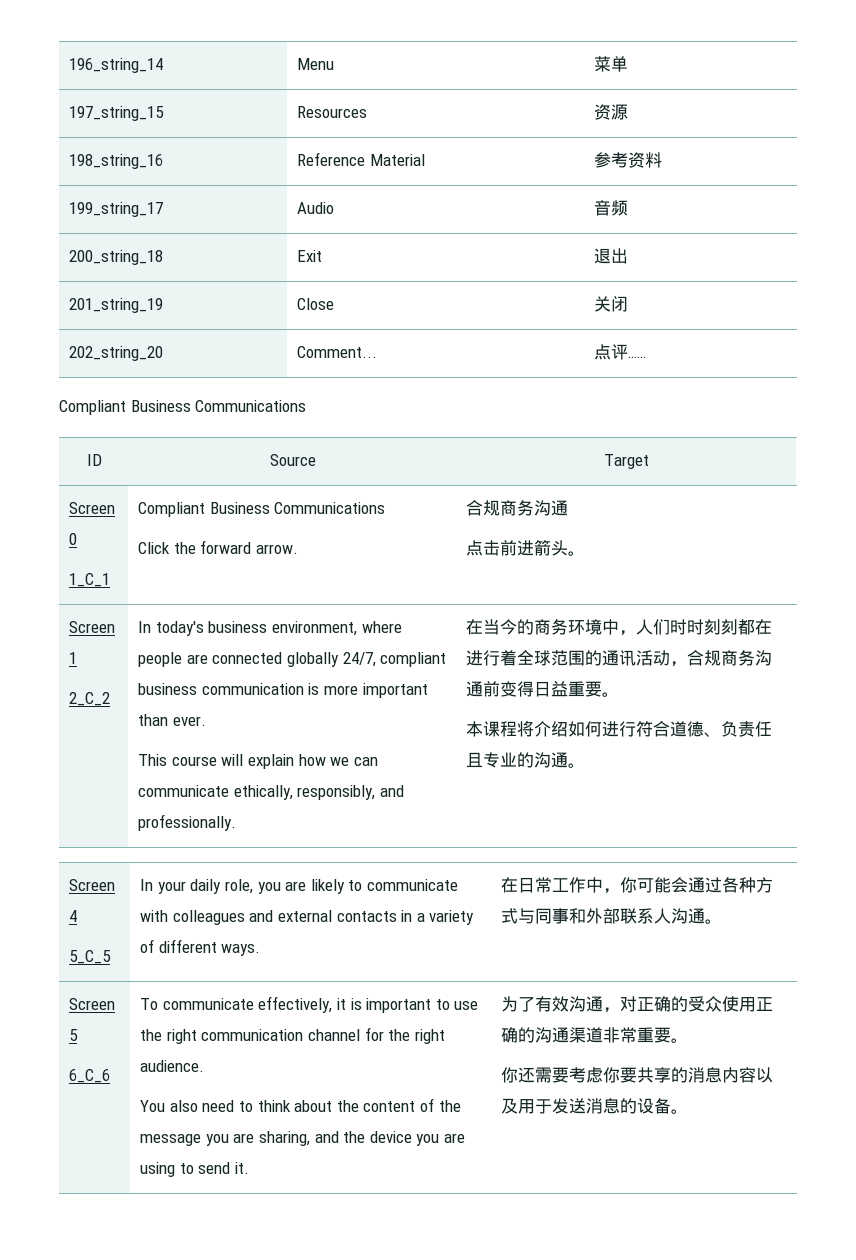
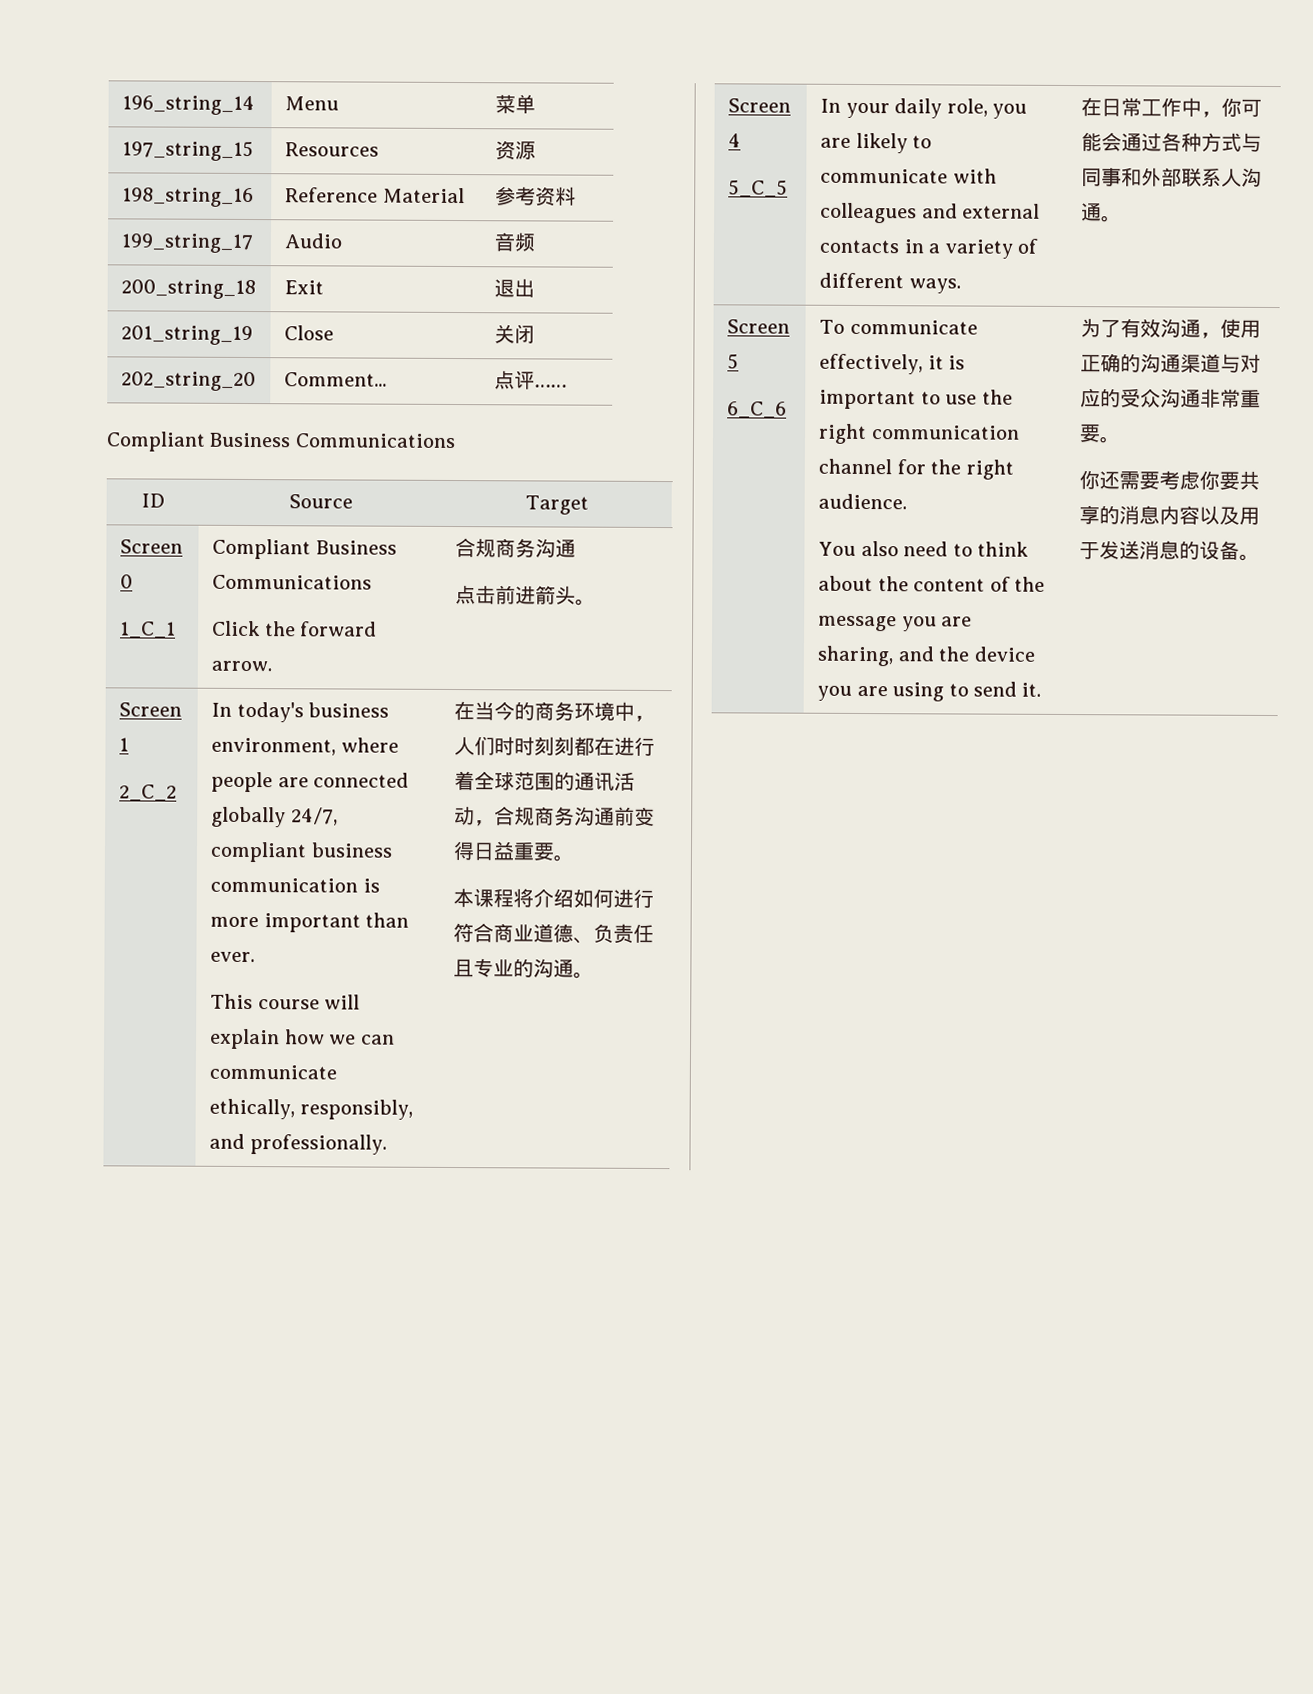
(671, 729) none -> [493,923,535,943] 商业
[620,996,723,1012] 对正确的受众 -> (1222, 335) none
(604, 1035) none -> [1220,353,1262,373] [1080,388,1202,408] 与对应的受众沟通

